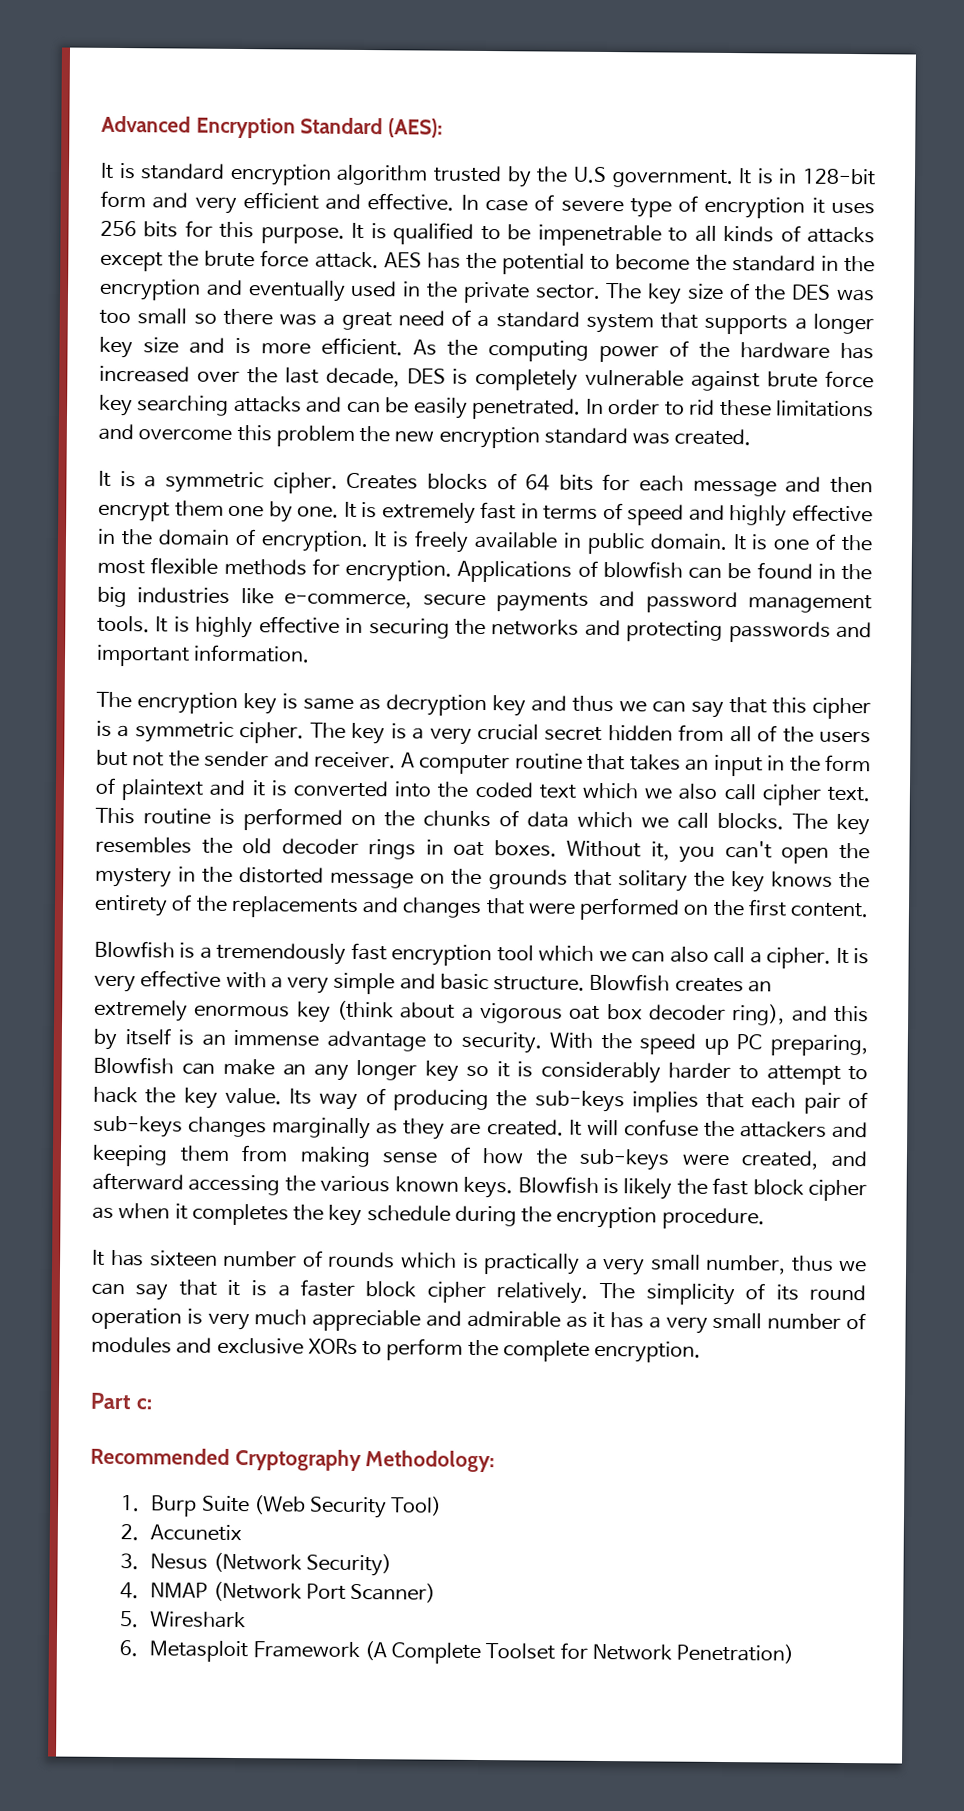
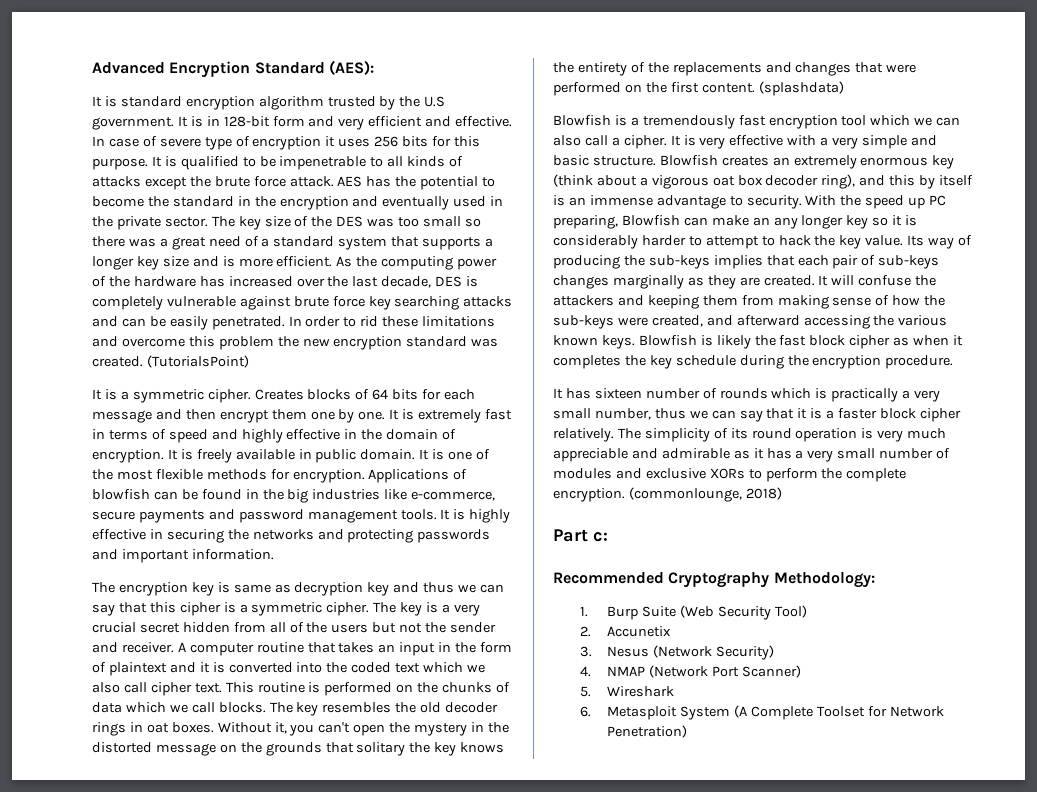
(752, 437) none -> [146,355,249,368] (TutorialsPoint)
(870, 910) none -> [758,81,844,96] (splashdata)
(702, 1351) none -> [628,487,782,502] (commonlounge, 2018)
[252,1641,360,1659] Framework -> [679,706,730,720] System

